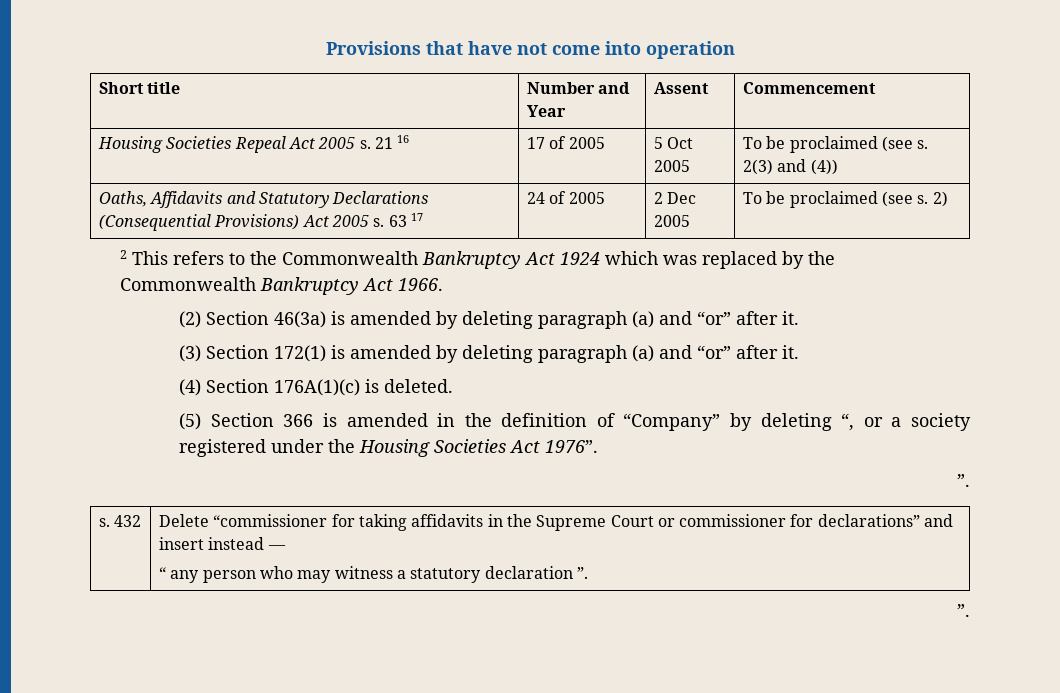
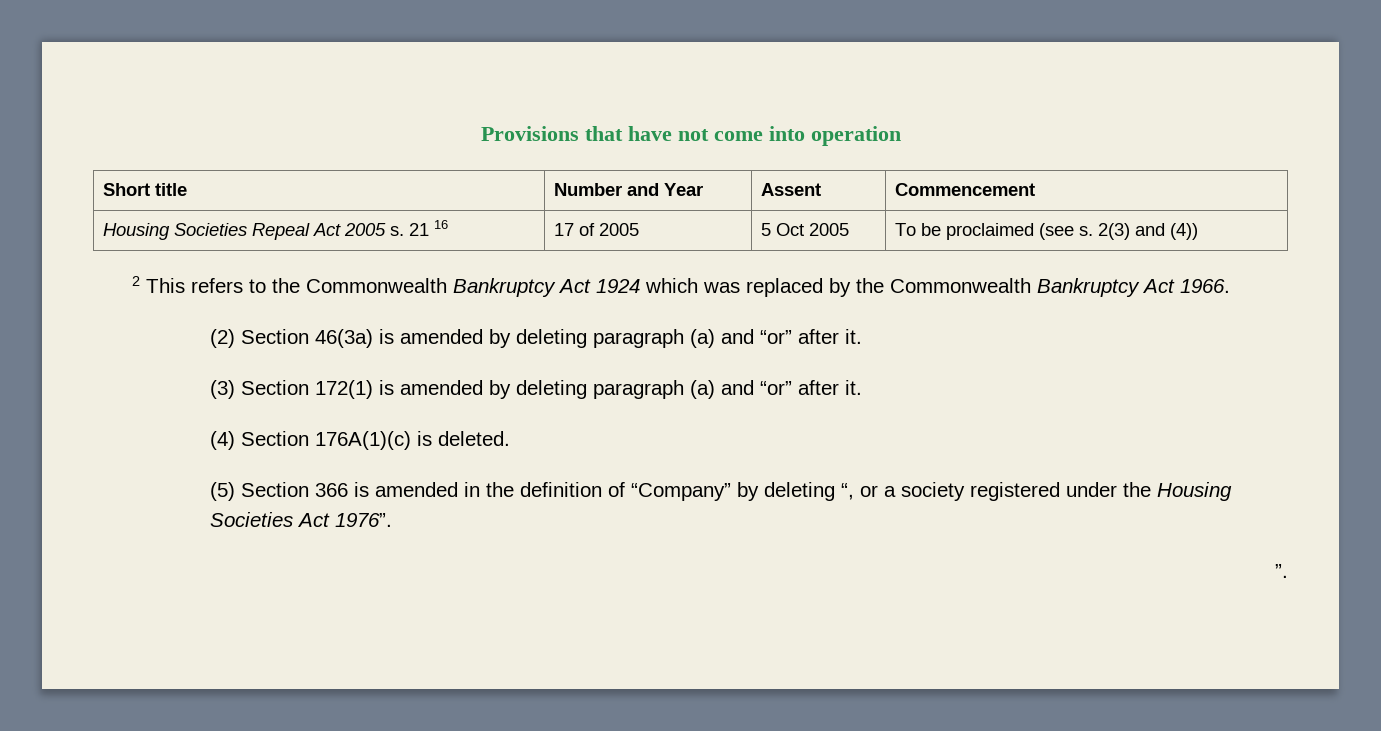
[98,191,429,208] [98,213,423,231] [526,191,605,204] [653,192,697,204] [653,215,690,227] [742,191,948,208] // Oaths, Affidavits and Statutory Declarations (Consequential Provisions) Act 2005 s. 63 17 | 24 of 2005 | 2 Dec 2005 | To be proclaimed (see s. 2) -> (1198, 231) none
[98,515,142,527] [158,514,954,531] [158,537,286,550] [158,566,588,583] [957,604,970,617] // s. 432 | Delete “commissioner for taking affidavits in the Supreme Court or commissioner for declarations” and insert instead — // “ any person who may witness a statutory declaration ”. // ”. -> (1288, 571) none

